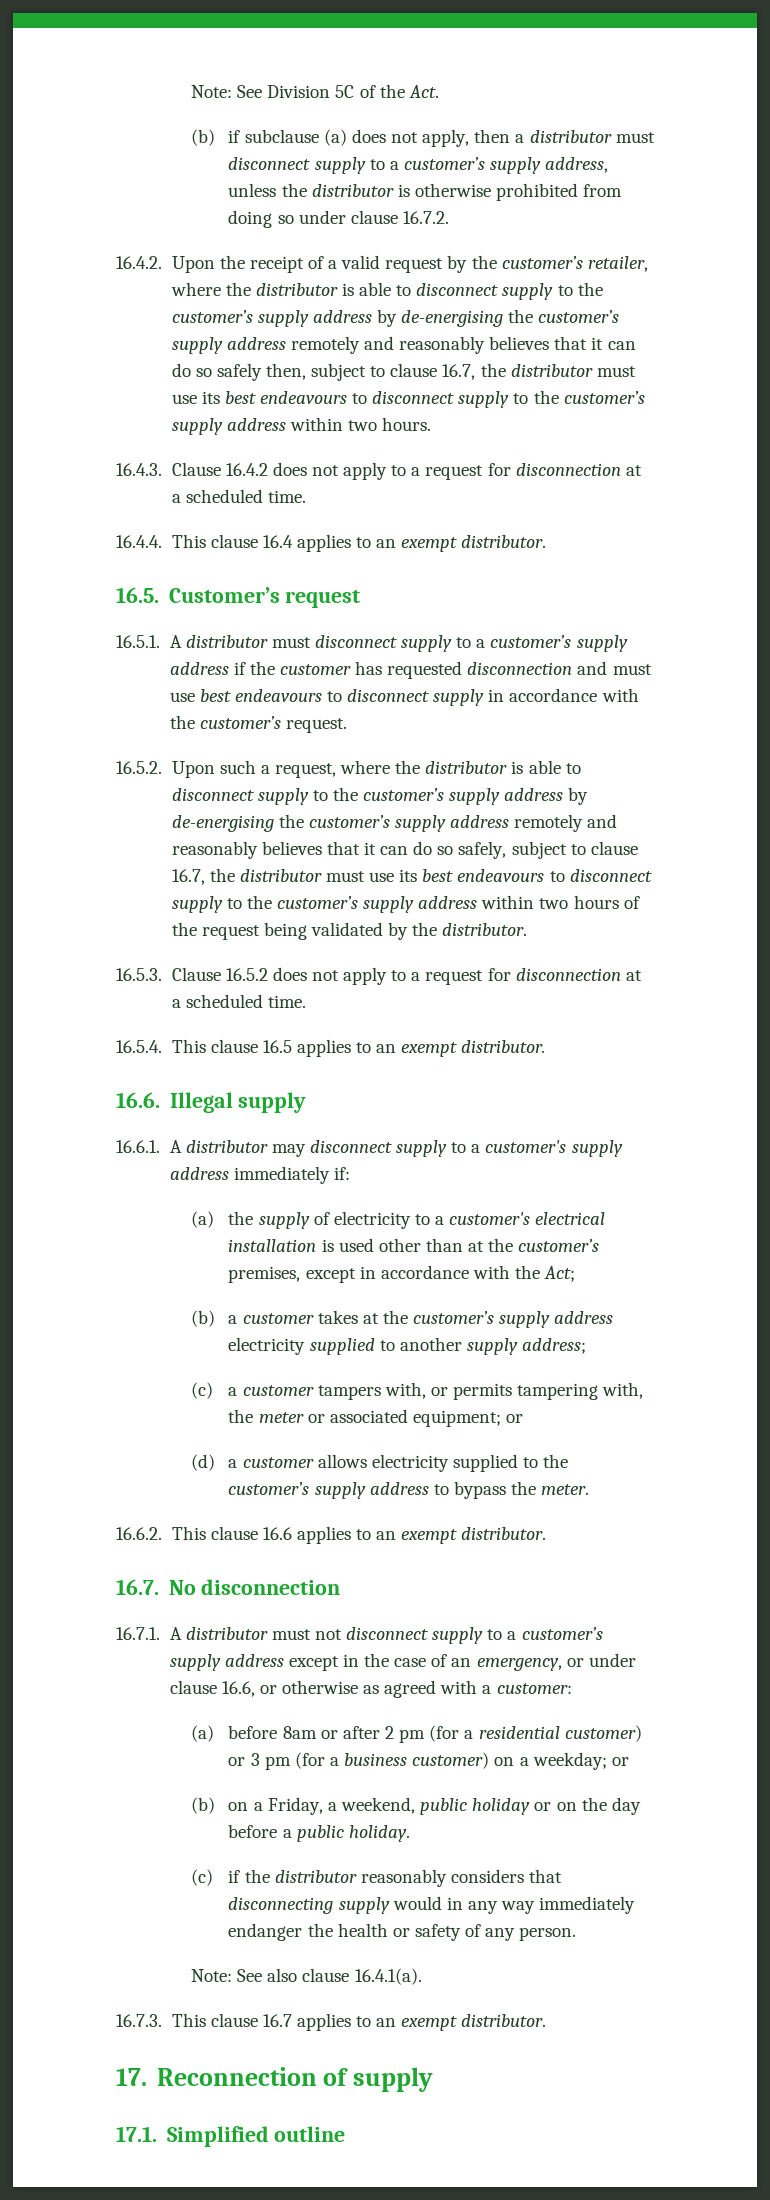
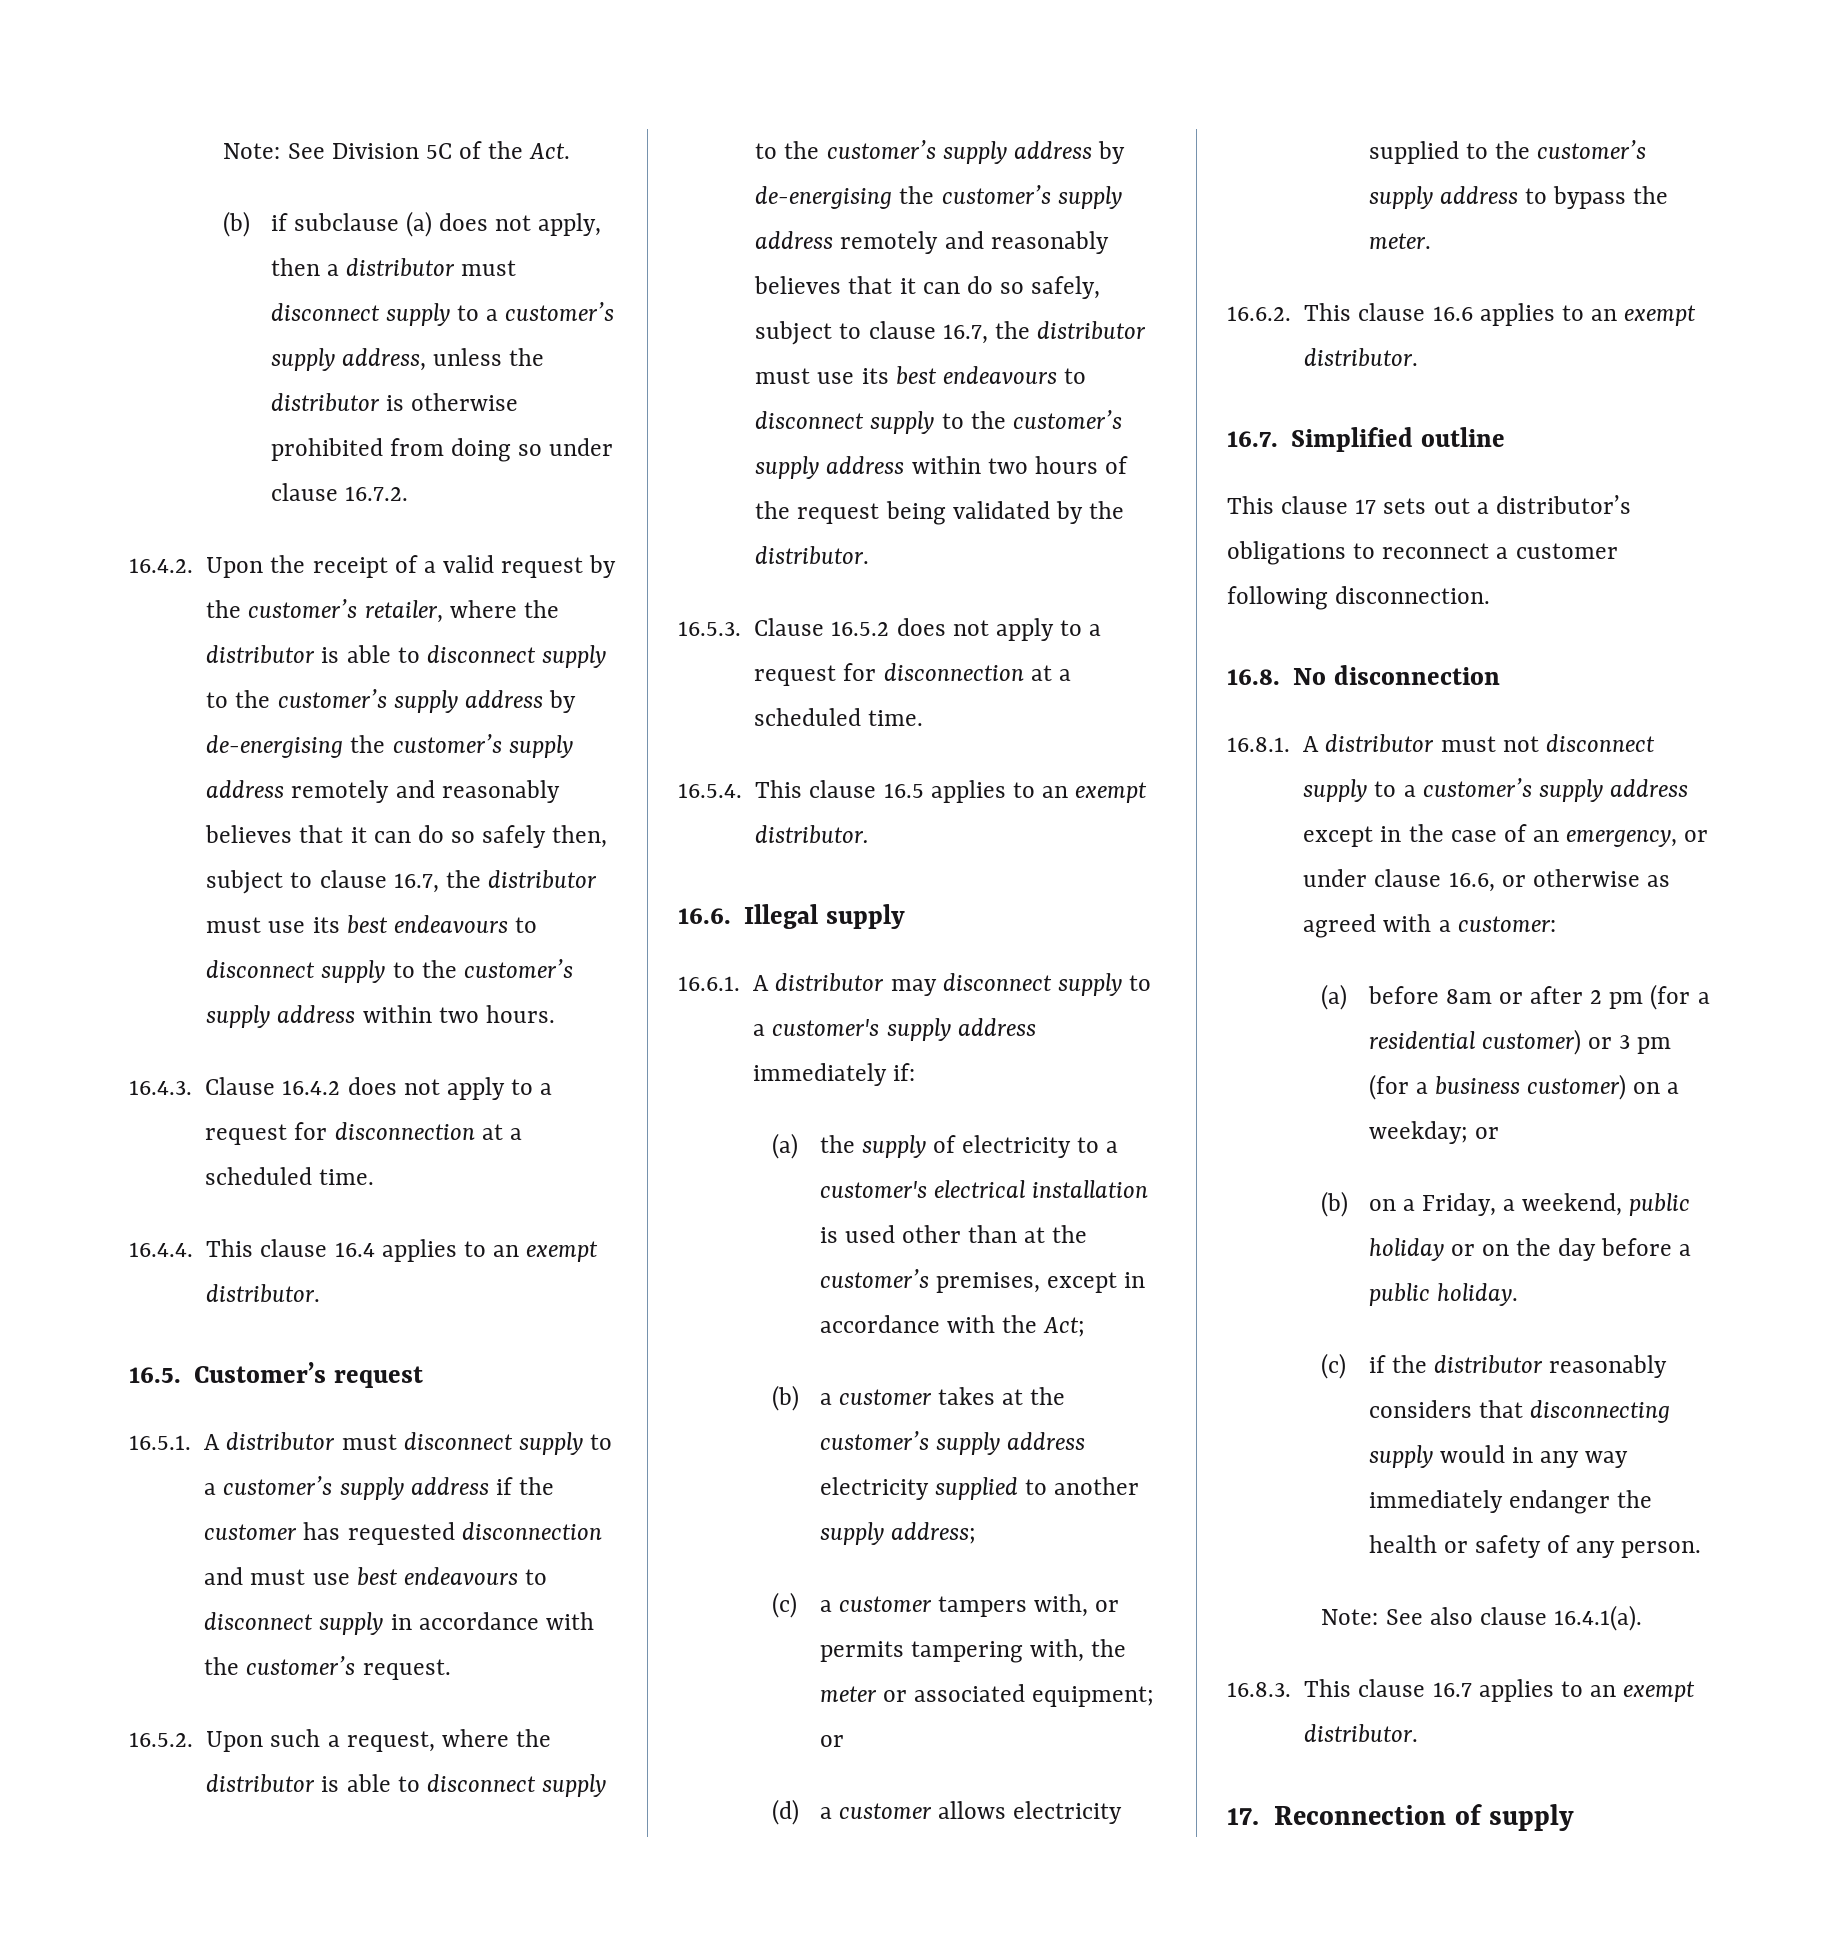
(159, 1587) none -> [1291,427,1505,452] [1227,495,1631,514] [1227,541,1618,565] [1227,586,1491,610] [1227,669,1280,685] Simplified outline // This clause 17 sets out a distributor’s obligations to reconnect a customer following disconnection. // 16.8.
[116,1627,160,1640] 16.7.1. -> [1227,737,1290,752] 16.8.1.
[116,2014,162,2027] 16.7.3. -> [1227,1682,1291,1697] 16.8.3.
[116,2126,346,2147] // 17.1. Simplified outline -> (1574, 1817) none

